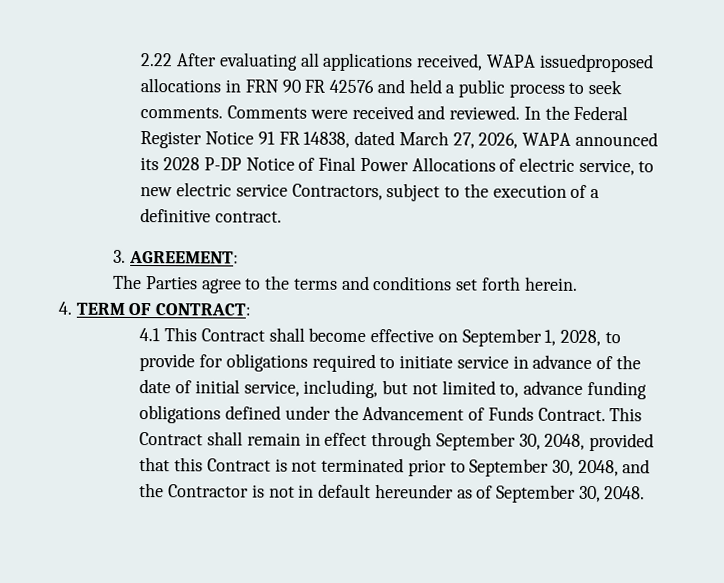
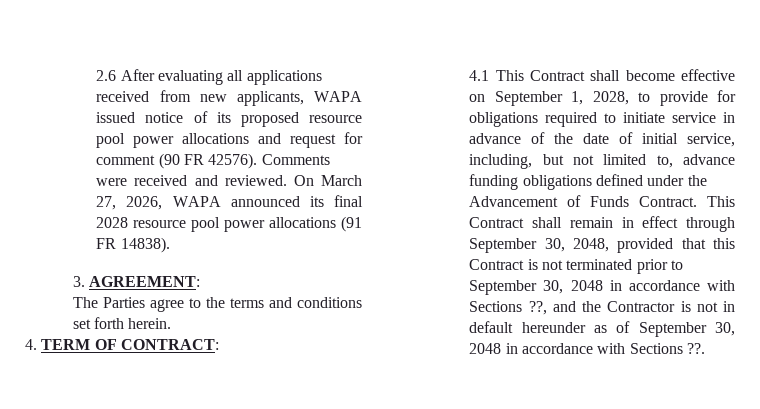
[140,53,174,67] 2.22 -> [96,70,117,81] 2.6
[416,53,654,73] [140,78,623,98] [140,107,224,119] received, WAPA issuedproposed allocations in FRN 90 FR 42576 and held a public process to seek comments. -> [96,90,362,106] [96,111,363,127] [96,132,363,148] [96,153,258,169] received from new applicants, WAPA issued notice of its proposed resource pool power allocations and request for comment (90 FR 42576).
[523,105,629,121] [140,130,396,149] In the Federal Register Notice 91 FR 14838, dated -> [293,175,314,186] On
[163,156,655,176] [140,182,601,202] [140,208,283,223] 2028 P-DP Notice of Final Power Allocations of electric service, to new electric service Contractors, subject to the execution of a definitive contract. -> [334,195,363,207] [96,216,362,232] [96,237,170,253] final 2028 resource pool power allocations (91 FR 14838).
[577,459,619,477] 2048, -> [570,280,735,291] [469,301,547,315] 2048 in accordance with Sections ??,
[604,486,646,500] 2048. -> [469,343,705,354] 2048 in accordance with Sections ??.

